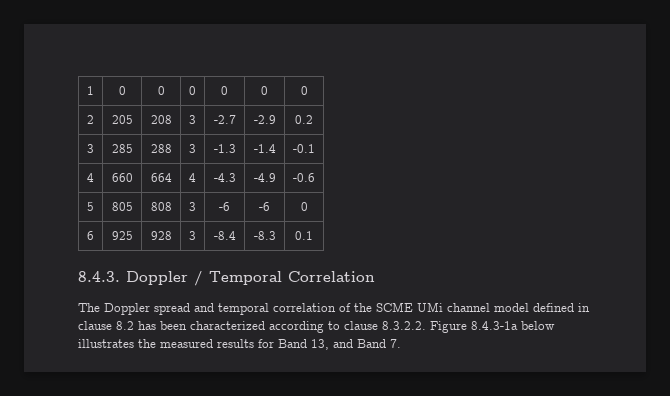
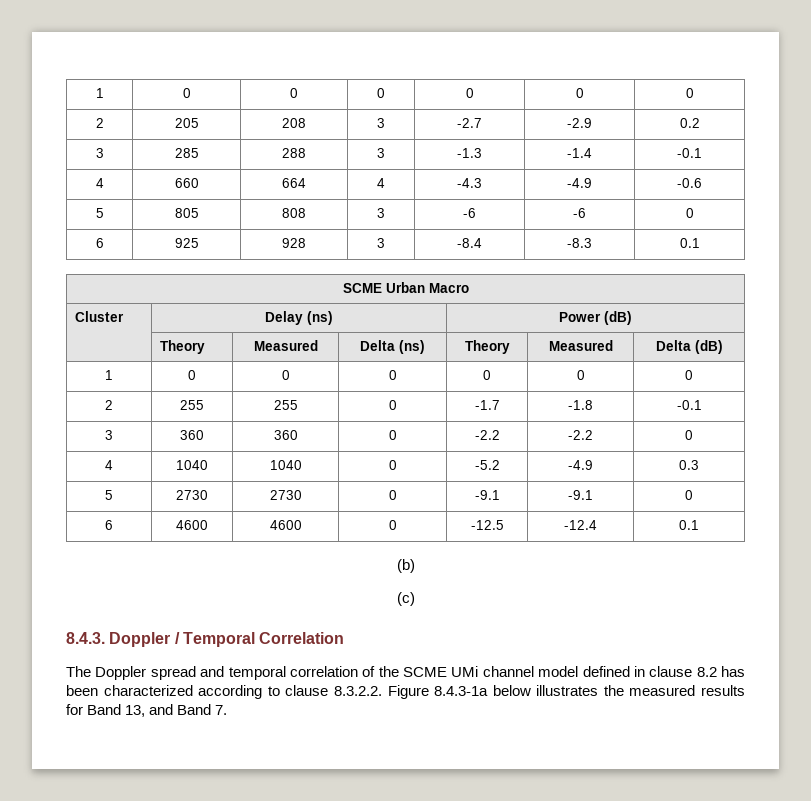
(313, 235) none -> [342,282,469,293] [74,311,124,322] [265,311,333,325] [559,311,632,325] [159,340,205,354] [253,340,318,351] [360,340,425,354] [464,340,510,354] [548,340,613,351] [655,340,723,354] [105,370,113,380] [188,370,196,380] [281,370,290,380] [388,370,397,380] [483,370,491,380] [576,370,585,380] [685,370,693,380] [105,400,113,410] [180,400,204,410] [273,400,298,410] [388,400,397,410] [474,400,500,410] [568,400,593,410] [676,400,702,410] [105,430,113,440] [180,430,204,440] [273,430,298,440] [388,430,397,440] [474,430,500,440] [568,430,593,440] [685,430,693,440] [105,460,113,470] [176,460,208,470] [269,460,302,470] [388,460,397,470] [474,460,500,470] [568,460,593,470] [679,460,699,470] [105,490,113,500] [176,490,208,500] [269,490,302,500] [388,490,397,500] [474,490,500,500] [568,490,593,500] [685,490,693,500] [105,520,113,530] [176,520,208,530] [269,520,302,530] [388,520,397,530] [470,520,504,530] [564,520,597,530] [679,520,699,530] [396,559,415,573] [396,592,415,606] // SCME Urban Macro // Cluster | Delay (ns) | Power (dB) // | Theory | Measured | Delta (ns) | Theory | Measured | Delta (dB) // 1 | 0 | 0 | 0 | 0 | 0 | 0 // 2 | 255 | 255 | 0 | -1.7 | -1.8 | -0.1 // 3 | 360 | 360 | 0 | -2.2 | -2.2 | 0 // 4 | 1040 | 1040 | 0 | -5.2 | -4.9 | 0.3 // 5 | 2730 | 2730 | 0 | -9.1 | -9.1 | 0 // 6 | 4600 | 4600 | 0 | -12.5 | -12.4 | 0.1 // (b) // (c)

